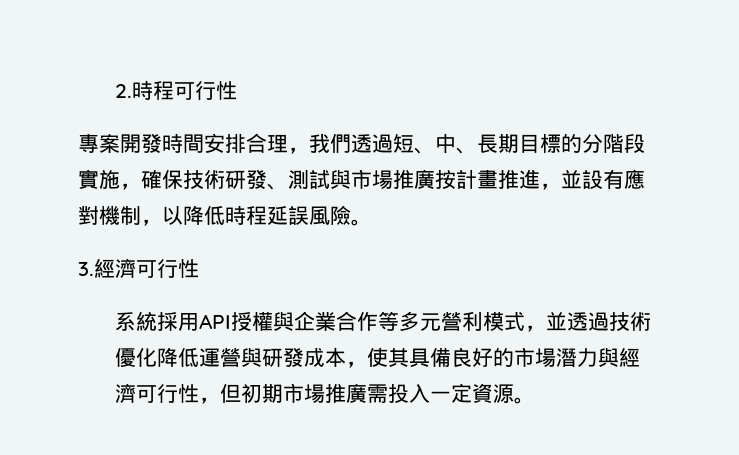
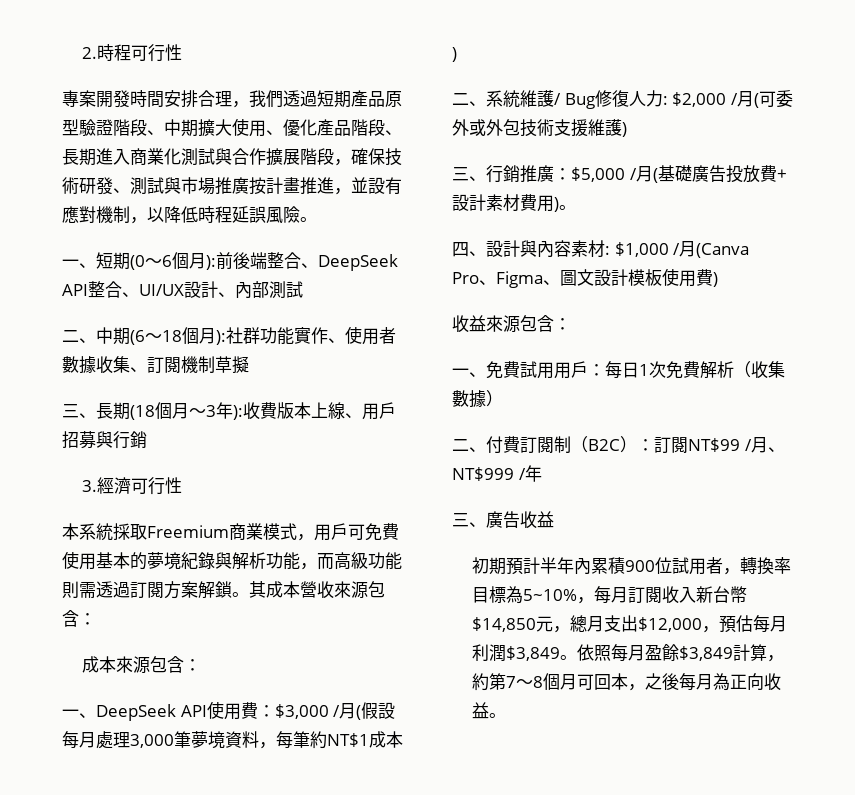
[414,133,645,154] [78,169,120,189] 、中、長期目標的分階段實施 -> [334,90,402,108] [62,118,402,137] [62,148,334,166] 期產品原型驗證階段、中期擴大使用、優化產品階段、長期進入商業化測試與合作擴展階段
[78,258,199,278] [115,311,652,332] [115,347,641,368] [115,383,515,404] 3.經濟可行性 // 系統採用API授權與企業合作等多元營利模式，並透過技術優化降低運營與研發成本，使其具備良好的市場潛力與經濟可行性，但初期市場推廣需投入一定資源 -> [62,252,398,271] [62,281,303,299] [62,326,396,345] [62,356,249,374] [62,402,396,420] [62,431,147,449] [81,477,182,495] [62,523,399,541] [62,551,402,570] [62,581,385,599] [62,610,96,627] [81,656,201,674] [62,701,396,721] [62,731,403,749] [452,47,457,62] [452,90,793,109] [452,119,627,137] [452,165,787,183] [452,194,576,212] [452,240,750,258] [452,268,718,288] [452,315,571,333] [452,361,785,379] [452,390,503,408] [452,436,785,454] [452,465,542,482] [452,511,554,529] [471,557,791,575] [471,586,747,604] [471,615,787,633] [471,644,784,662] [471,673,781,691] [471,702,489,719] 一、短期(0～6個月):前後端整合、DeepSeek API整合、UI/UX設計、內部測試 // 二、中期(6～18個月):社群功能實作、使用者數據收集、訂閱機制草擬 // 三、長期(18個月～3年):收費版本上線、用戶招募與行銷 // 3.經濟可行性 // 本系統採取Freemium商業模式，用戶可免費使用基本的夢境紀錄與解析功能，而高級功能則需透過訂閱方案解鎖。其成本營收來源包含： // 成本來源包含： // 一、DeepSeek API使用費：$3,000 /月(假設每月處理3,000筆夢境資料，每筆約NT$1成本) // 二、系統維護/ Bug修復人力: $2,000 /月(可委外或外包技術支援維護) // 三、行銷推廣：$5,000 /月(基礎廣告投放費+設計素材費用)。 // 四、設計與內容素材: $1,000 /月(Canva Pro、Figma、圖文設計模板使用費) // 收益來源包含： // 一、免費試用用戶：每日1次免費解析（收集數據） // 二、付費訂閱制（B2C）：訂閱NT$99 /月、NT$999 /年 // 三、廣告收益 // 初期預計半年內累積900位試用者，轉換率目標為5~10%，每月訂閱收入新台幣$14,850元，總月支出$12,000，預估每月利潤$3,849。依照每月盈餘$3,849計算，約第7～8個月可回本，之後每月為正向收益

